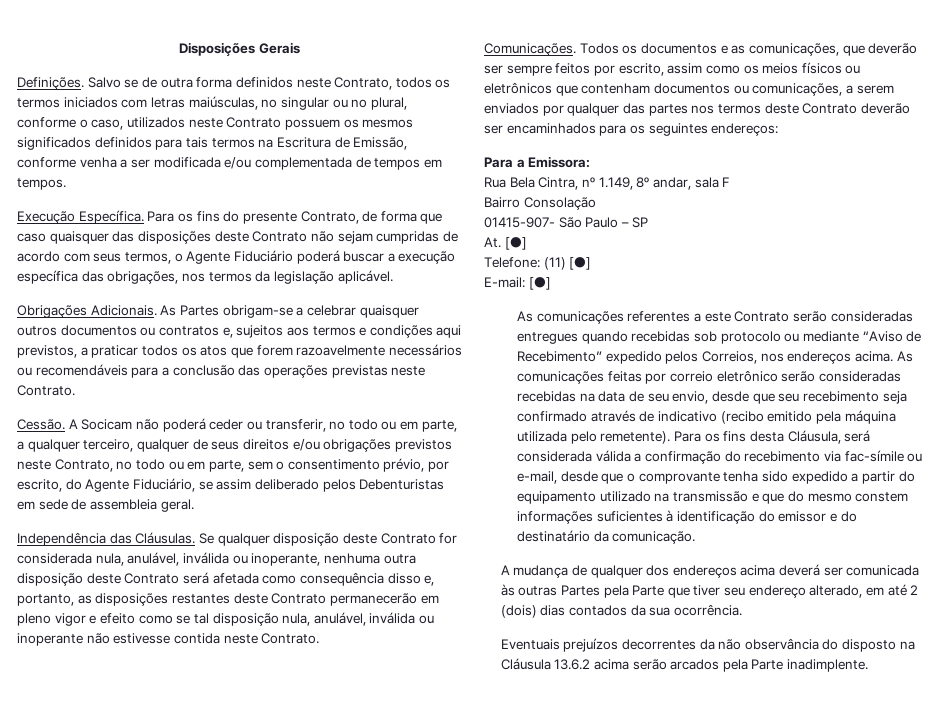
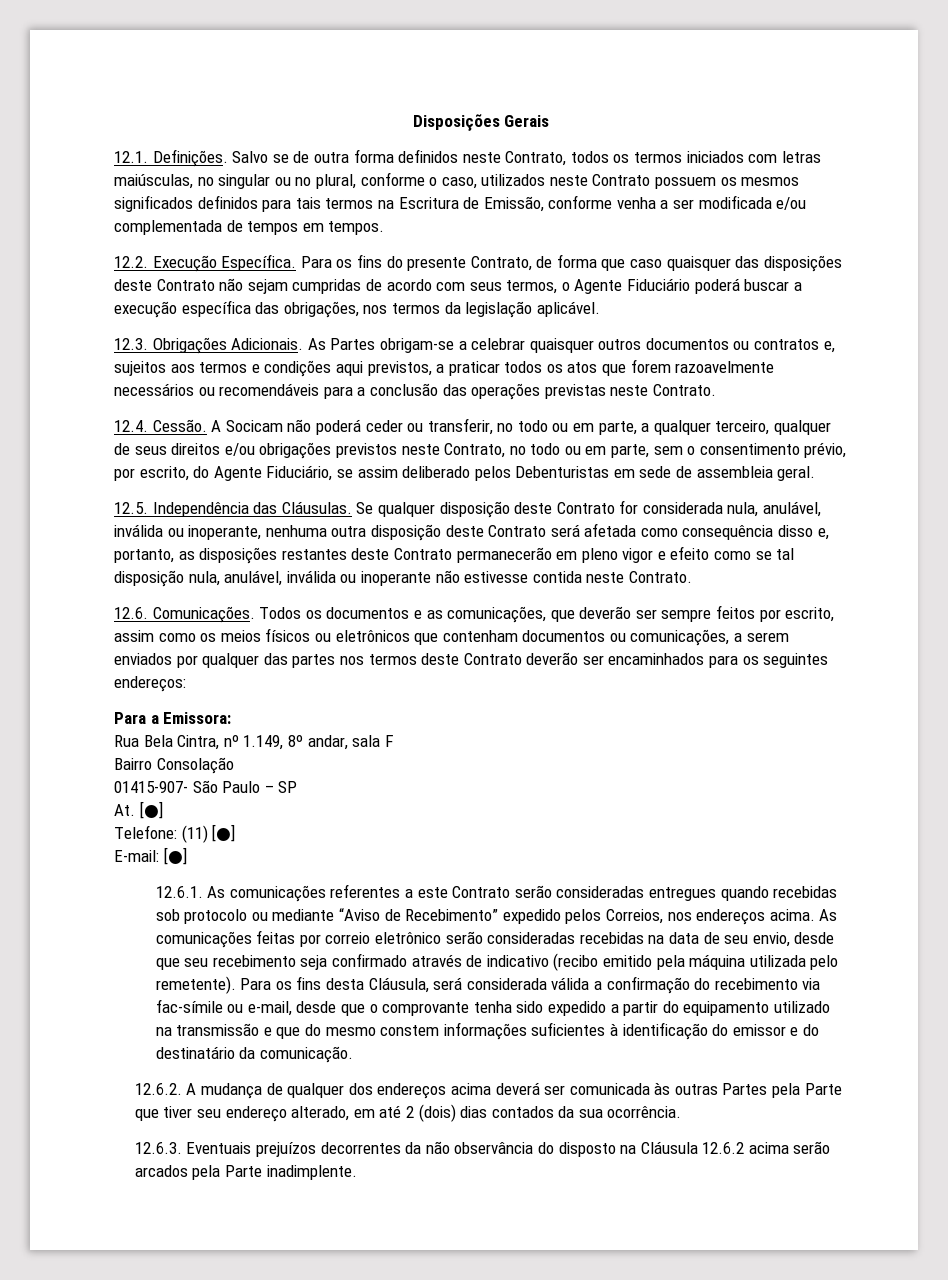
(300, 48) none -> [114,151,148,163] 12.1.
(66, 184) none -> [114,256,148,268] 12.2.
(393, 277) none -> [114,338,148,350] 12.3.
(75, 390) none -> [114,420,148,432] 12.4.
(194, 505) none -> [114,502,148,514] 12.5.
(320, 638) none -> [114,607,148,619] 12.6.
(551, 283) none -> [155,886,203,898] 12.6.1.
(696, 537) none -> [134,1083,182,1095] 12.6.2.
(742, 610) none -> [134,1142,182,1154] 12.6.3.
[554,659,591,670] 13.6.2 -> [702,1142,745,1154] 12.6.2

